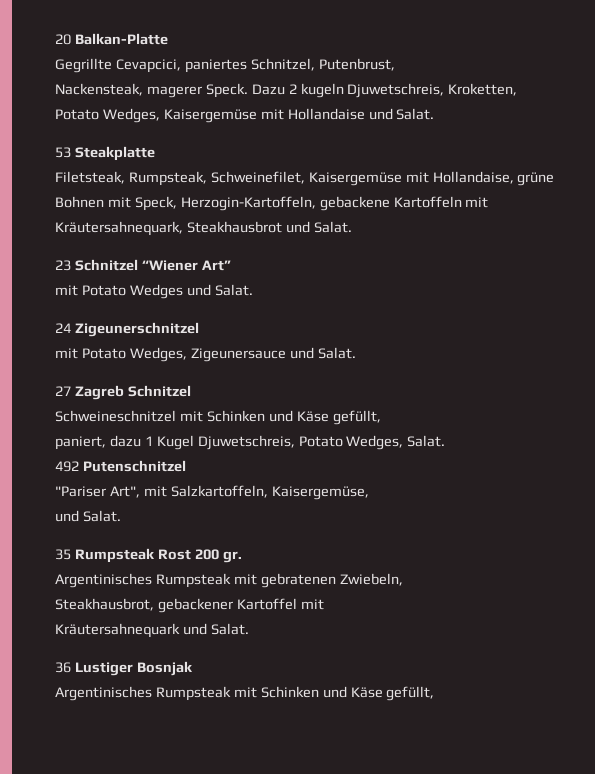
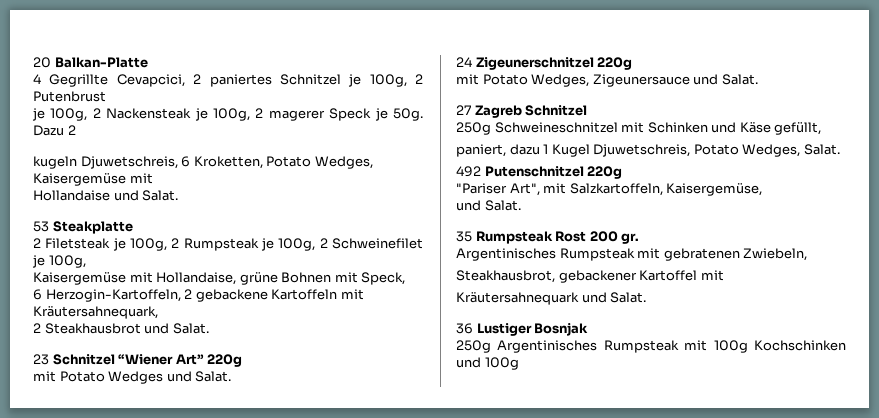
(168, 39) none -> [33,74,41,84] 4
[184,58,395,73] [55,83,248,98] paniertes Schnitzel, Putenbrust, // Nackensteak, magerer Speck. -> [193,74,423,87] [33,91,106,102] [32,108,423,121] 2 paniertes Schnitzel je 100g, 2 Putenbrust // je 100g, 2 Nackensteak je 100g, 2 magerer Speck je 50g.
(297, 89) none -> (76, 130) //
(445, 90) none -> [181,156,191,167] 6
(518, 89) // -> (263, 162) none
(284, 114) none -> (153, 178) //
[55,171,305,186] Filetsteak, Rumpsteak, Schweinefilet, -> [33,238,423,251] [32,255,86,268] 2 Filetsteak je 100g, 2 Rumpsteak je 100g, 2 Schweinefilet je 100g, //
[180,196,316,211] Herzogin-Kartoffeln, -> [33,289,193,302] // 6 Herzogin-Kartoffeln, 2
(183, 228) none -> [33,323,41,333] // 2
(231, 265) none -> [207,354,243,367] 220g
(199, 329) none -> [597,57,633,70] 220g
(191, 391) none -> [456,122,491,135] 250g
(186, 466) none -> [587,166,623,179] 220g
[55,686,435,701] Argentinisches Rumpsteak mit Schinken und Käse gefüllt, -> [456,340,846,353] [456,357,519,370] 250g Argentinisches Rumpsteak mit 100g Kochschinken und 100g

